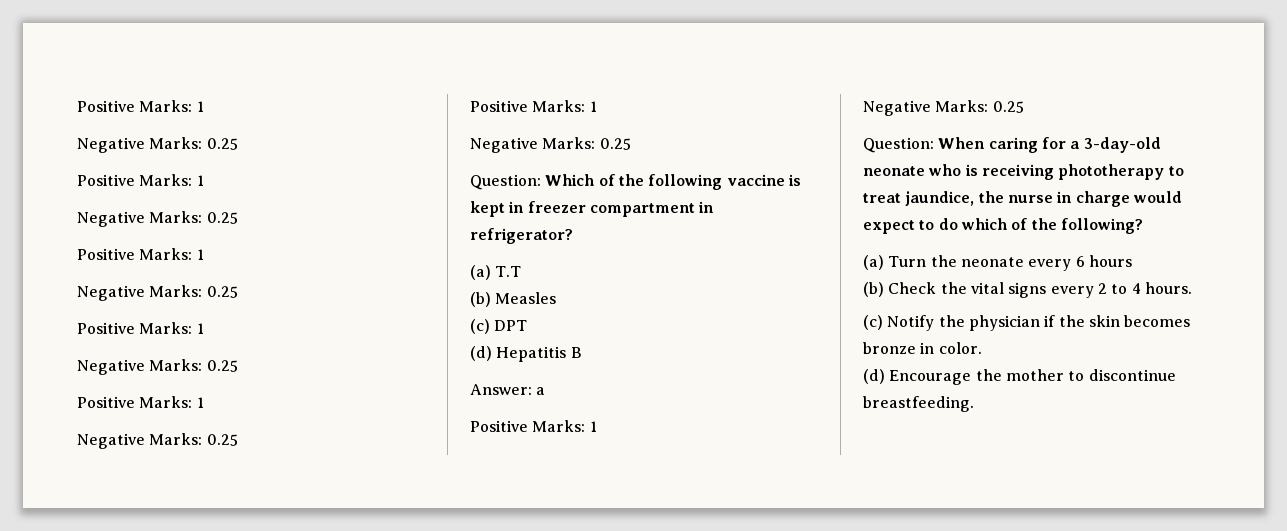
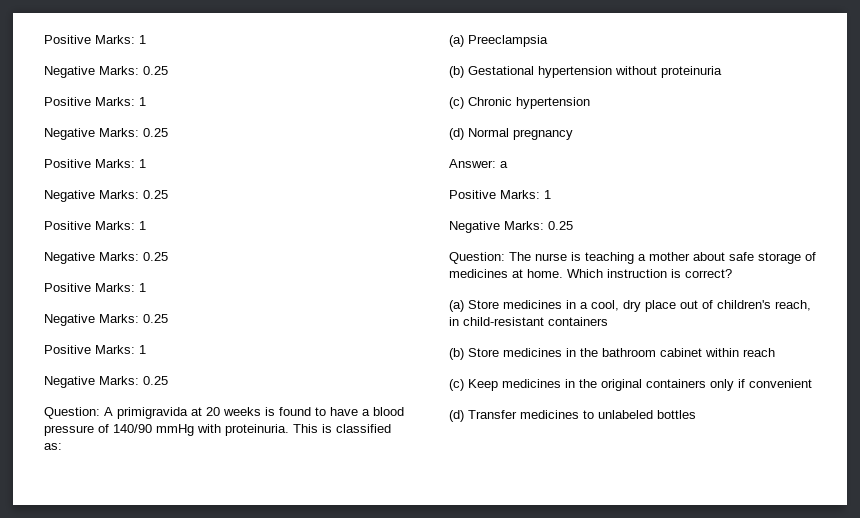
[545,174,801,190] [470,201,715,217] [470,228,573,244] [470,265,522,280] [470,292,557,307] [470,319,528,334] [470,346,582,362] Which of the following vaccine is kept in freezer compartment in refrigerator? // (a) T.T // (b) Measles // (c) DPT // (d) Hepatitis B -> [104,407,404,419] [44,424,391,436] [44,443,62,450] [449,35,548,47] [449,66,722,78] [449,97,590,109] [449,128,573,140] A primigravida at 20 weeks is found to have a blood pressure of 140/90 mmHg with proteinuria. This is classified as: // (a) Preeclampsia // (b) Gestational hypertension without proteinuria // (c) Chronic hypertension // (d) Normal pregnancy
[938,137,1161,153] [863,164,1184,180] [863,191,1182,207] [863,218,1143,234] [863,255,1132,271] [863,282,1192,298] [863,315,1191,331] [863,342,982,354] [863,369,1176,385] [863,396,974,412] When caring for a 3-day-old neonate who is receiving phototherapy to treat jaundice, the nurse in charge would expect to do which of the following? // (a) Turn the neonate every 6 hours // (b) Check the vital signs every 2 to 4 hours. // (c) Notify the physician if the skin becomes bronze in color. // (d) Encourage the mother to discontinue breastfeeding. -> [509,252,816,264] [449,269,732,278] [449,300,811,312] [449,317,608,326] [449,348,775,360] [449,379,812,391] [449,410,696,422] The nurse is teaching a mother about safe storage of medicines at home. Which instruction is correct? // (a) Store medicines in a cool, dry place out of children's reach, in child-resistant containers // (b) Store medicines in the bathroom cabinet within reach // (c) Keep medicines in the original containers only if convenient // (d) Transfer medicines to unlabeled bottles

